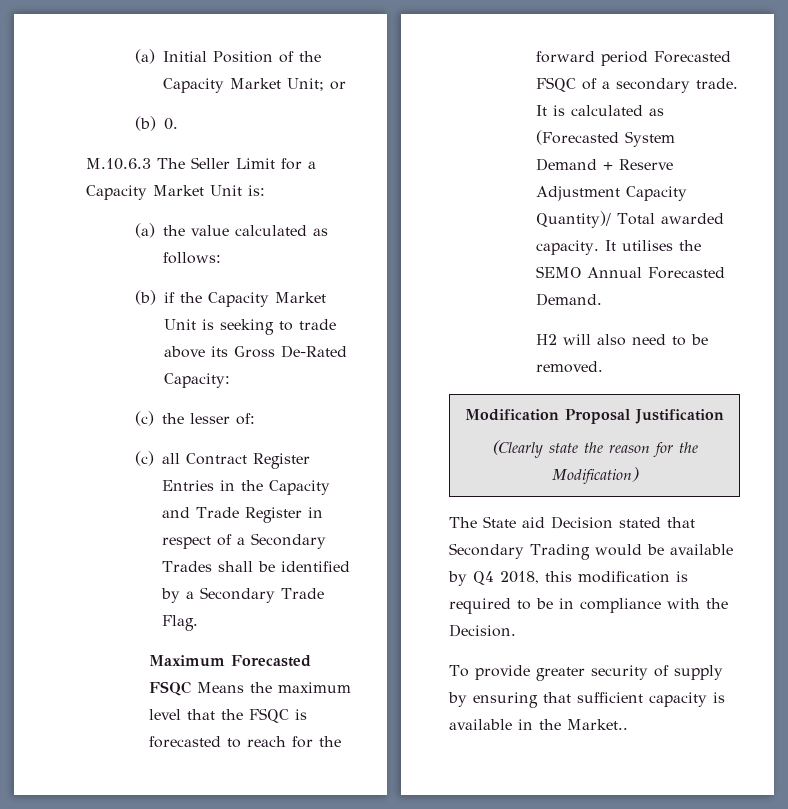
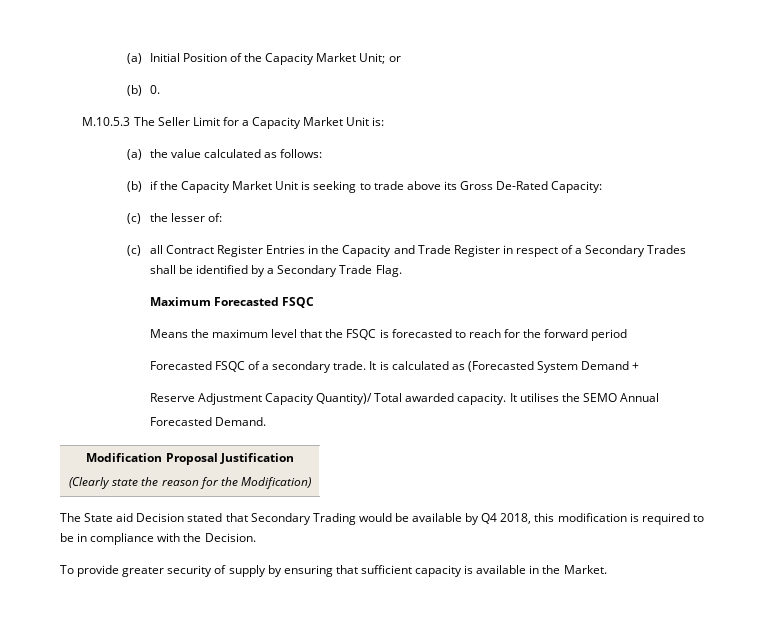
[86,158,152,170] M.10.6.3 -> [82,117,131,126] M.10.5.3
(192, 688) none -> (315, 302) //
(649, 58) none -> (628, 335) //
(614, 166) none -> (640, 366) //
(643, 272) none -> (659, 397) //
[536,334,709,346] [536,361,604,373] // H2 will also need to be removed. -> (266, 421) none
[567,719,628,730] Market.. -> [563,565,607,574] Market.

